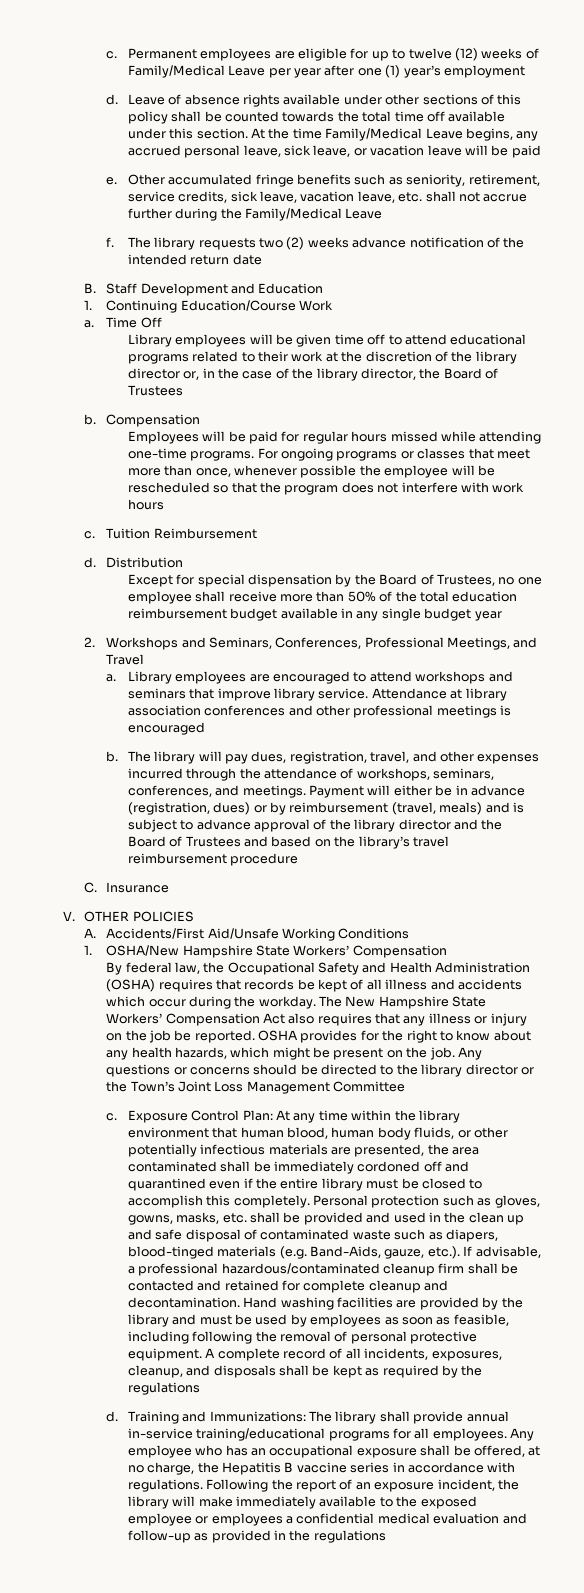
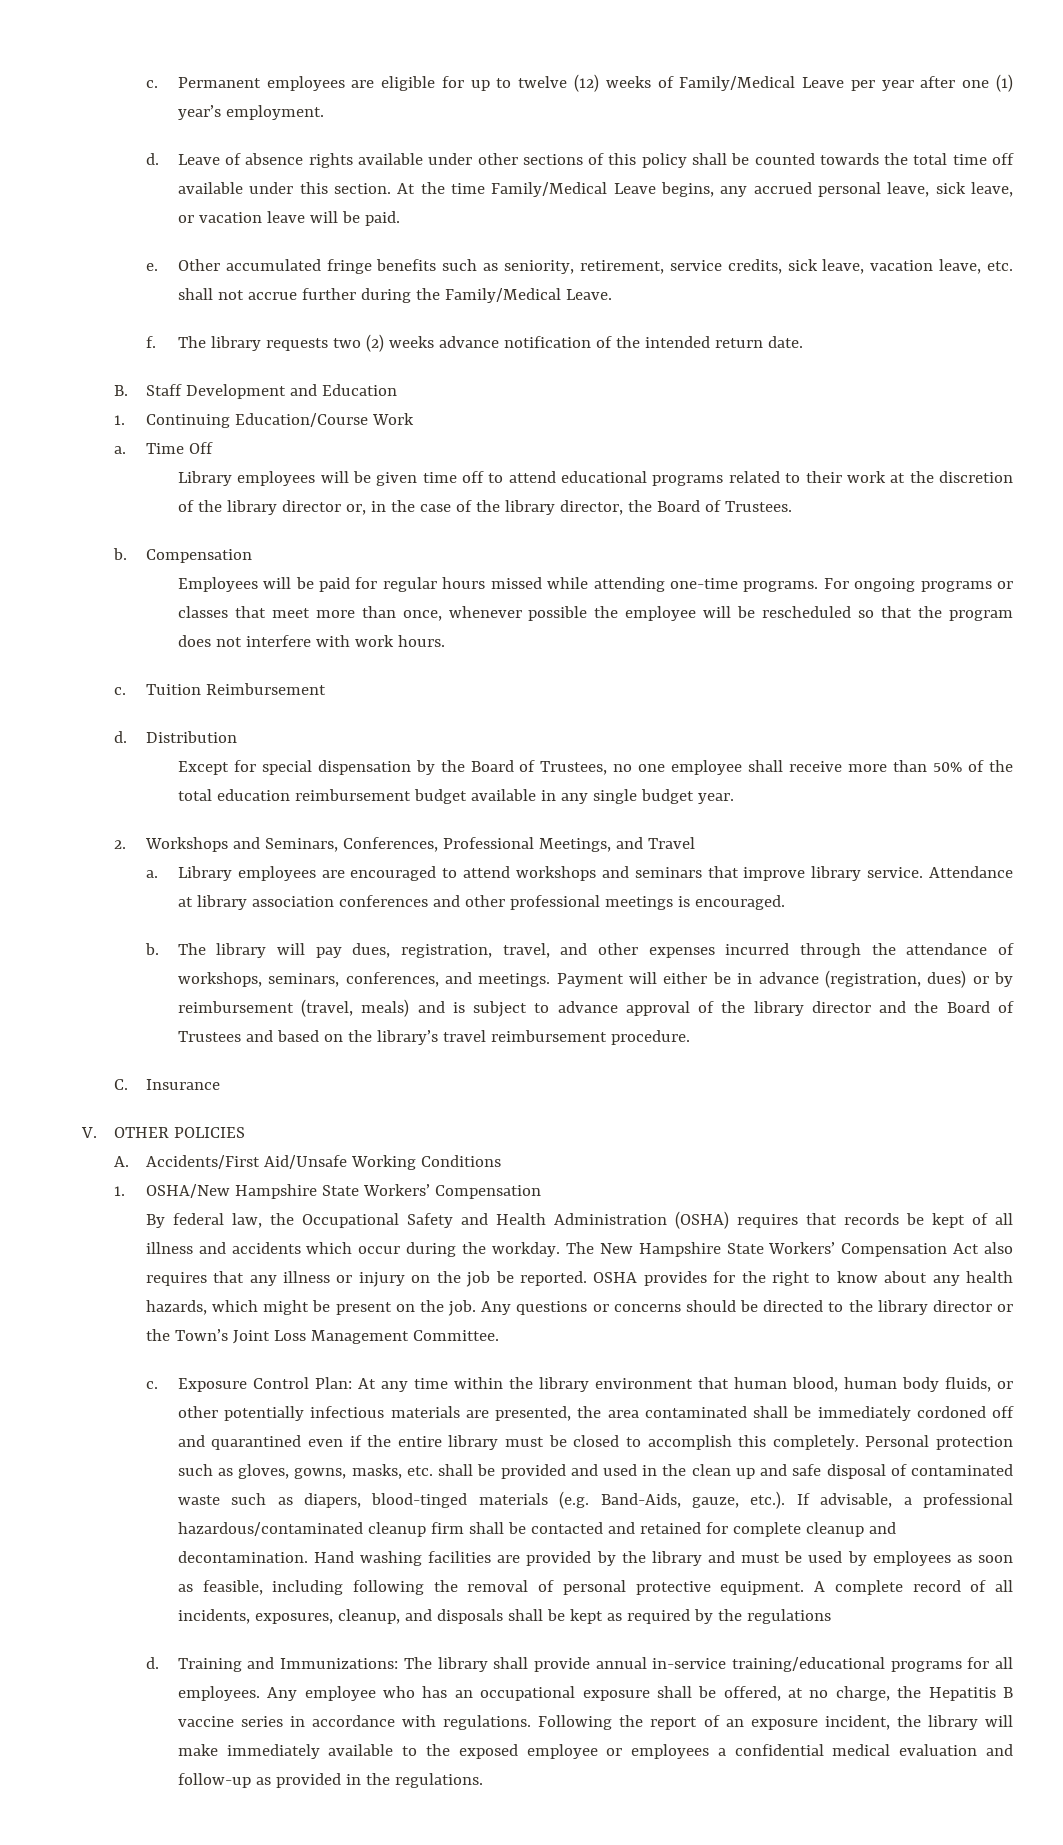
[443,65,525,78] employment -> [225,105,324,120] employment.
[511,145,541,158] paid -> [364,211,400,226] paid.
[345,208,383,219] Leave -> [565,289,612,300] Leave.
[232,254,262,265] date -> [767,336,803,348] date.
[127,385,183,396] Trustees -> [724,501,792,512] Trustees.
[127,499,164,510] hours -> [397,635,445,647] hours.
[474,611,502,621] year -> [697,793,734,804] year.
[127,722,205,735] encouraged -> [694,895,785,910] encouraged.
[230,853,299,866] procedure -> [610,1030,690,1045] procedure.
[333,1081,406,1092] Committee -> [412,1330,499,1341] Committee.
[313,1530,386,1543] regulations -> [394,1773,483,1788] regulations.

